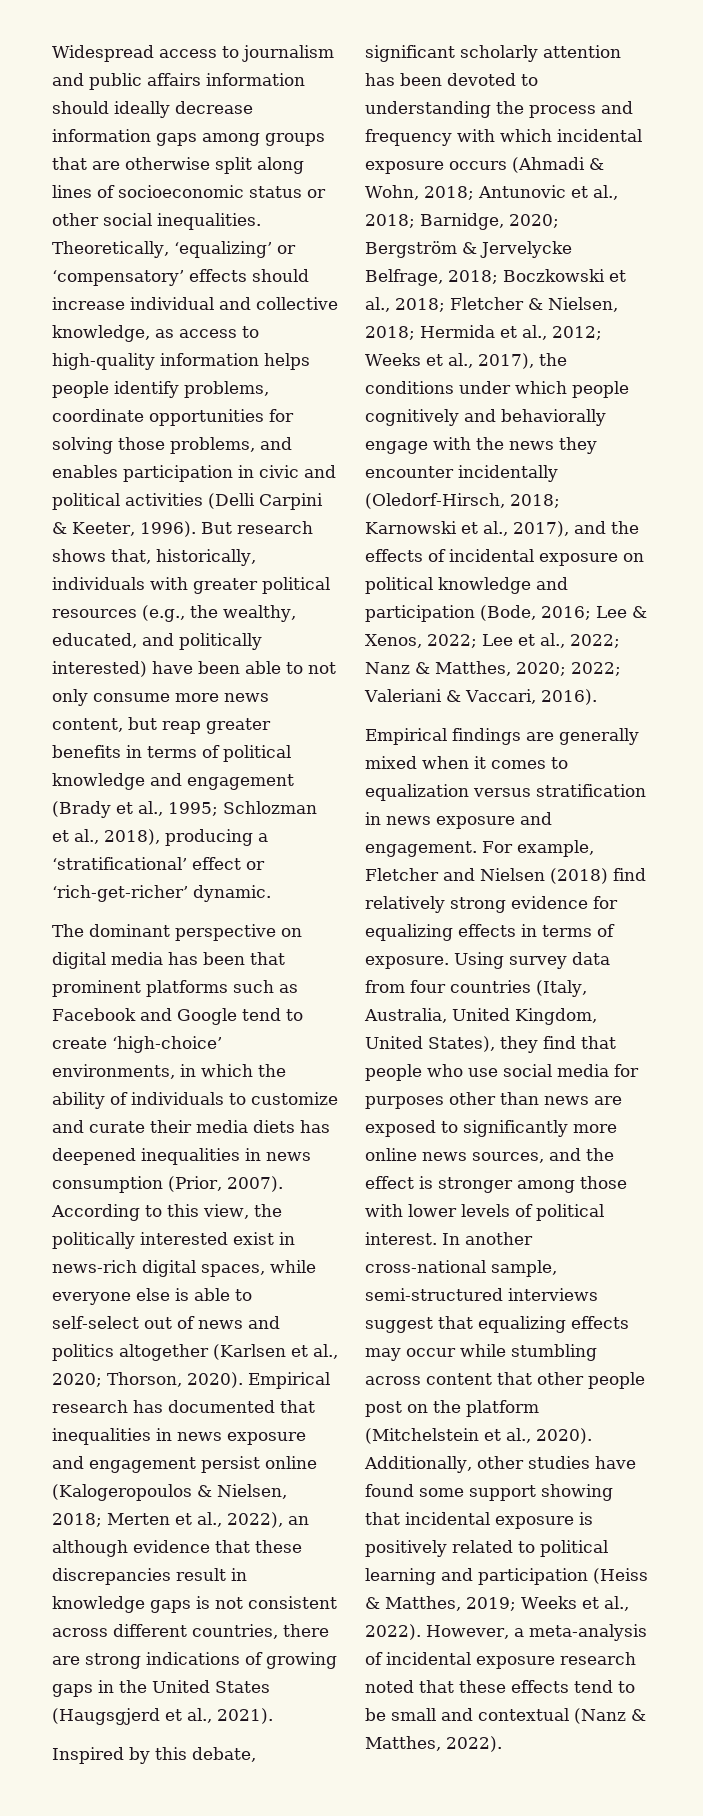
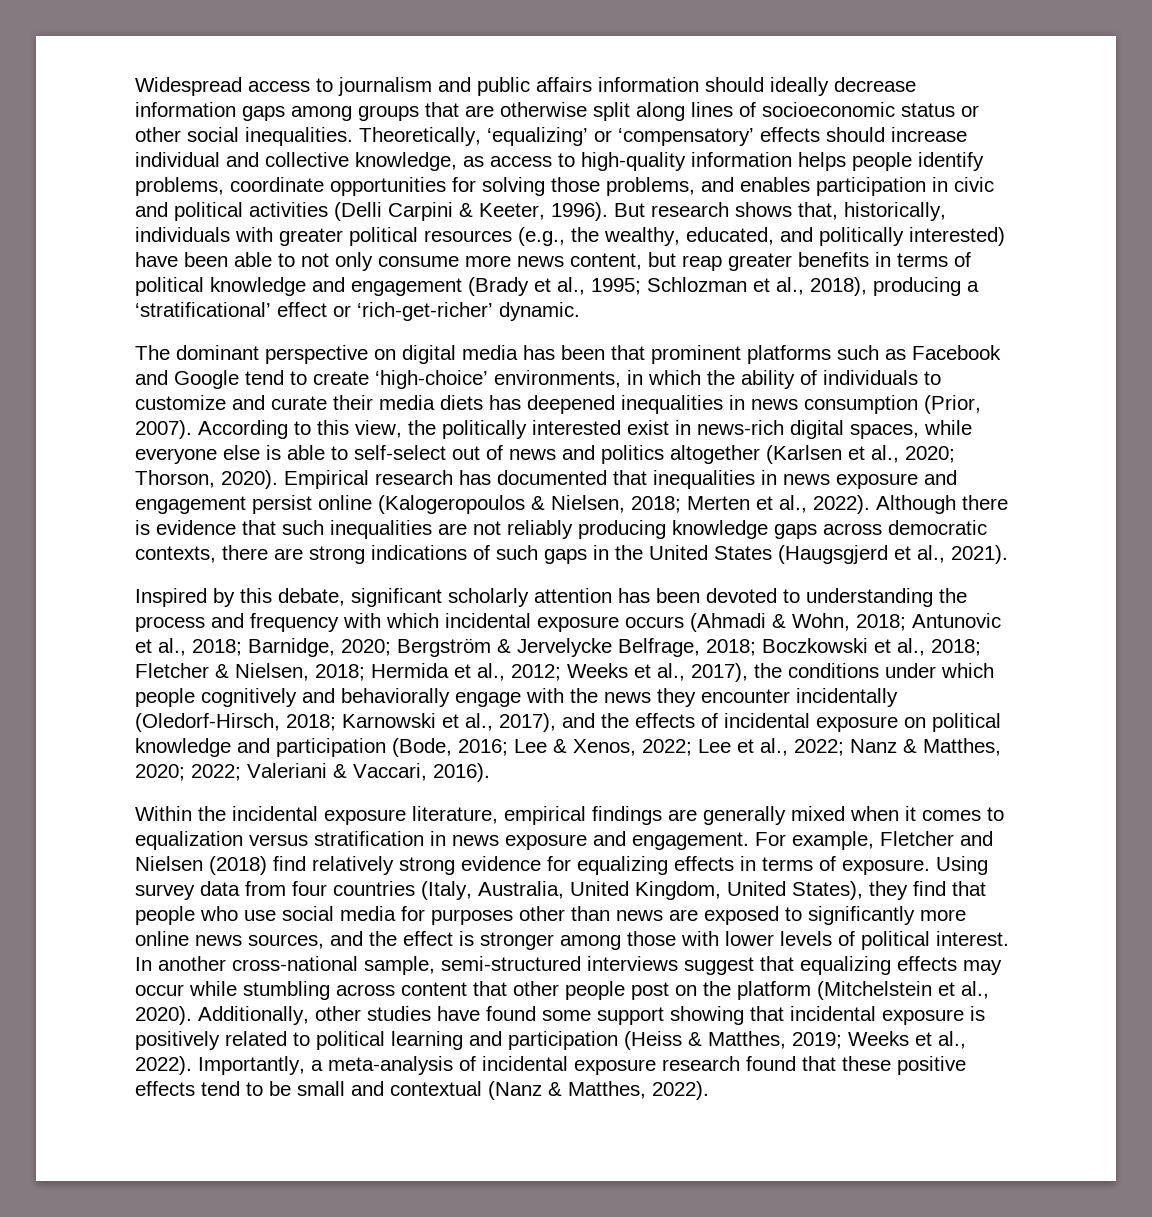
[227,1512,309,1528] [52,1540,302,1557] [52,1568,247,1585] [52,1596,337,1613] [52,1624,278,1639] 2022), an although evidence that these discrepancies result in knowledge gaps is not consistent across different countries, -> [813,495,1008,514] [135,520,987,539] [135,546,216,563] 2022). Although there is evidence that such inequalities are not reliably producing knowledge gaps across democratic contexts,
[266,1652,337,1669] growing -> [496,545,538,560] such
[365,728,447,745] Empirical -> [135,806,586,825] Within the incidental exposure literature, empirical
[426,1625,509,1639] However, -> [198,1056,305,1075] Importantly,
[365,1680,506,1693] noted that these -> [746,1056,966,1075] found that these positive

